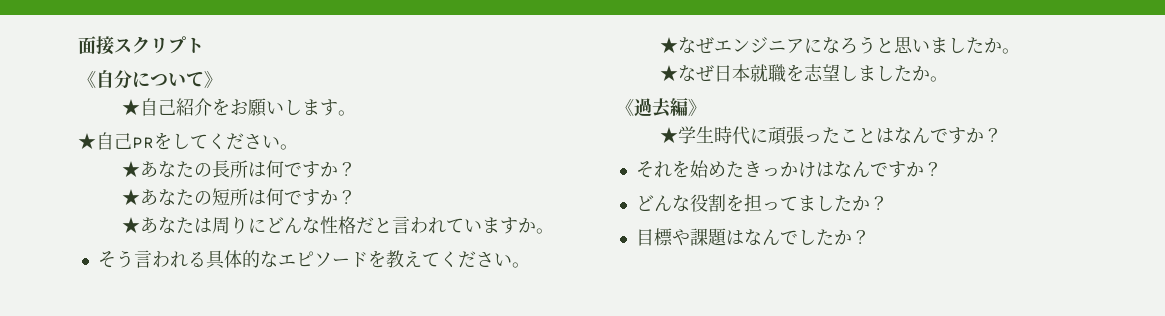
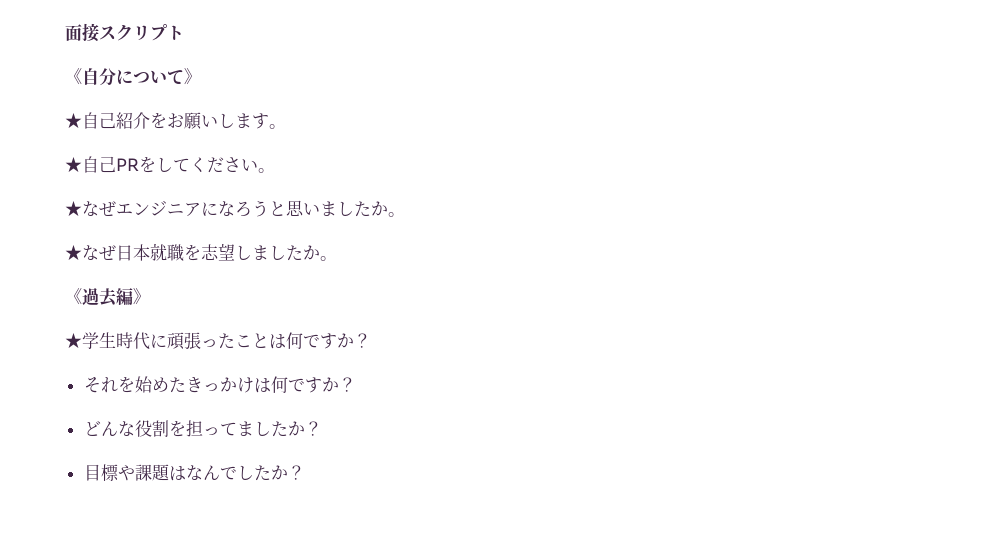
[122,160,357,178] [122,188,357,206] [122,216,555,234] [97,250,530,269] // ★あなたの長所は何ですか？ // ★あなたの短所は何ですか？ // ★あなたは周りにどんな性格だと言われていますか。 // そう言われる具体的なエピソードを教えてください。 -> (275, 170) none
[894,127,931,144] なん -> [286,332,303,349] 何
[833,161,870,178] なん -> [270,376,288,393] 何

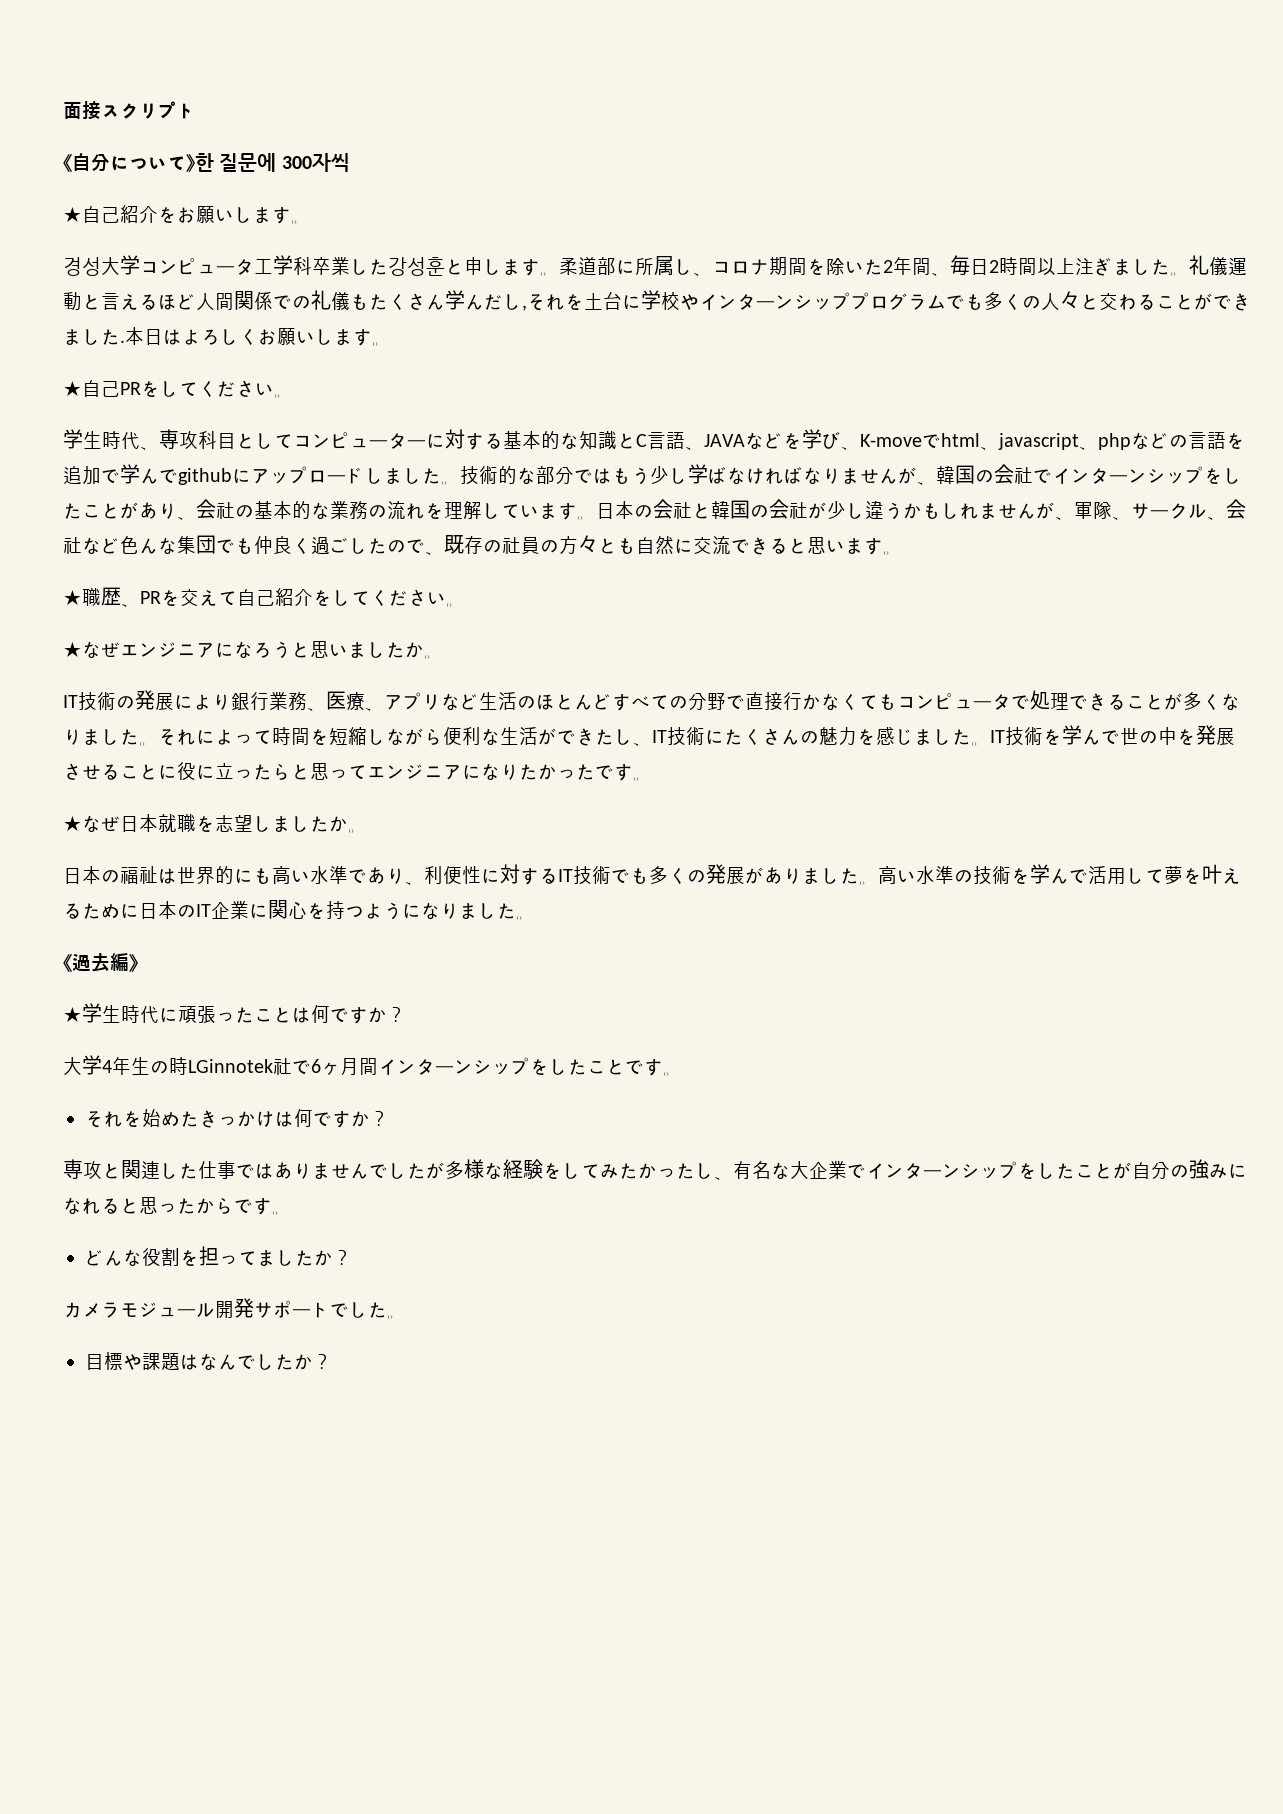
(201, 76) none -> [195,153,350,172] 한 질문에 300자씩
(286, 126) none -> [63,255,712,276] [712,255,1247,276] [63,290,1251,311] [63,327,391,346] // 경성大学コンピュータ工学科卒業した강성훈と申します。柔道部に所属し、コロナ期間を除いた2年間、毎日2時間以上注ぎました。礼儀運動と言えるほど人間関係での礼儀もたくさん学んだし,それを土台に学校やインターンシッププログラムでも多くの人々と交わることができました.本日はよろしくお願いします。
(275, 170) none -> [63,429,704,450] [704,429,860,450] [860,433,980,449] [980,432,1245,450] [63,464,1242,485] [63,499,1246,520] [63,535,902,555] [63,587,140,607] [140,588,465,607] // 学生時代、専攻科目としてコンピューターに対する基本的な知識とC言語、JAVAなどを学び、K-moveでhtml、javascript、phpなどの言語を追加で学んでgithubにアップロードしました。技術的な部分ではもう少し学ばなければなりませんが、韓国の会社でインターンシップをしたことがあり、会社の基本的な業務の流れを理解しています。日本の会社と韓国の会社が少し違うかもしれませんが、軍隊、サークル、会社など色んな集団でも仲良く過ごしたので、既存の社員の方々とも自然に交流できると思います。 // ★職歴、PRを交えて自己紹介をしてください。
(405, 214) none -> [63,690,1240,711] [63,727,652,746] [652,725,1235,746] [63,762,652,781] // IT技術の発展により銀行業務、医療、アプリなど生活のほとんどすべての分野で直接行かなくてもコンピュータで処理できることが多くなりました。それによって時間を短縮しながら便利な生活ができたし、IT技術にたくさんの魅力を感じました。IT技術を学んで世の中を発展させることに役に立ったらと思ってエンジニアになりたかったです。
(337, 258) none -> [63,864,1241,885] [63,900,535,920] // 日本の福祉は世界的にも高い水準であり、利便性に対するIT技術でも多くの発展がありました。高い水準の技術を学んで活用して夢を叶えるために日本のIT企業に関心を持つようになりました。
(371, 340) none -> [63,1055,682,1076] // 大学4年生の時LGinnotek社で6ヶ月間インターンシップをしたことです。
(356, 384) none -> [63,1159,1247,1180] [63,1197,291,1215] // 専攻と関連した仕事ではありませんでしたが多様な経験をしてみたかったし、有名な大企業でインターンシップをしたことが自分の強みになれると思ったからです。
(322, 428) none -> [63,1298,406,1319] // カメラモジュール開発サポートでした。

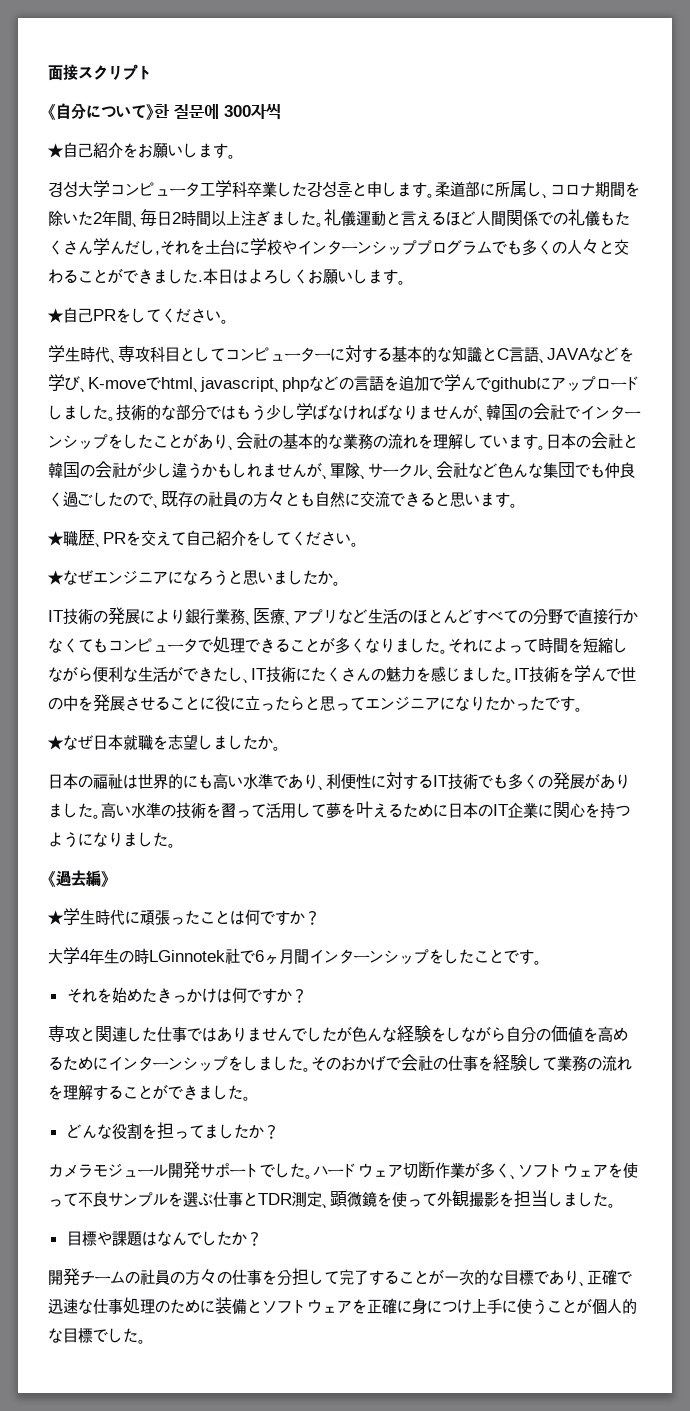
[1030,864,1088,884] 学んで -> [221,803,266,818] 習って
[445,1159,484,1179] 多様 -> [352,1026,382,1042] 色ん
[581,1159,1247,1180] [63,1197,272,1215] てみたかったし、有名な大企業でインターンシップをしたことが自分の強みになれると思ったからです -> [461,1025,628,1043] [48,1054,632,1072] [48,1084,243,1101] ながら自分の価値を高めるためにインターンシップをしました。そのおかげで会社の仕事を経験して業務の流れを理解することができました
(406, 1317) none -> [313,1161,638,1180] [48,1190,616,1209] ハードウェア切断作業が多く、ソフトウェアを使って不良サンプルを選ぶ仕事とTDR測定、顕微鏡を使って外観撮影を担当しました。
(332, 1361) none -> [48,1268,632,1287] [48,1297,637,1315] [48,1328,146,1344] // 開発チームの社員の方々の仕事を分担して完了することが一次的な目標であり、正確で迅速な仕事処理のために装備とソフトウェアを正確に身につけ上手に使うことが個人的な目標でした。

